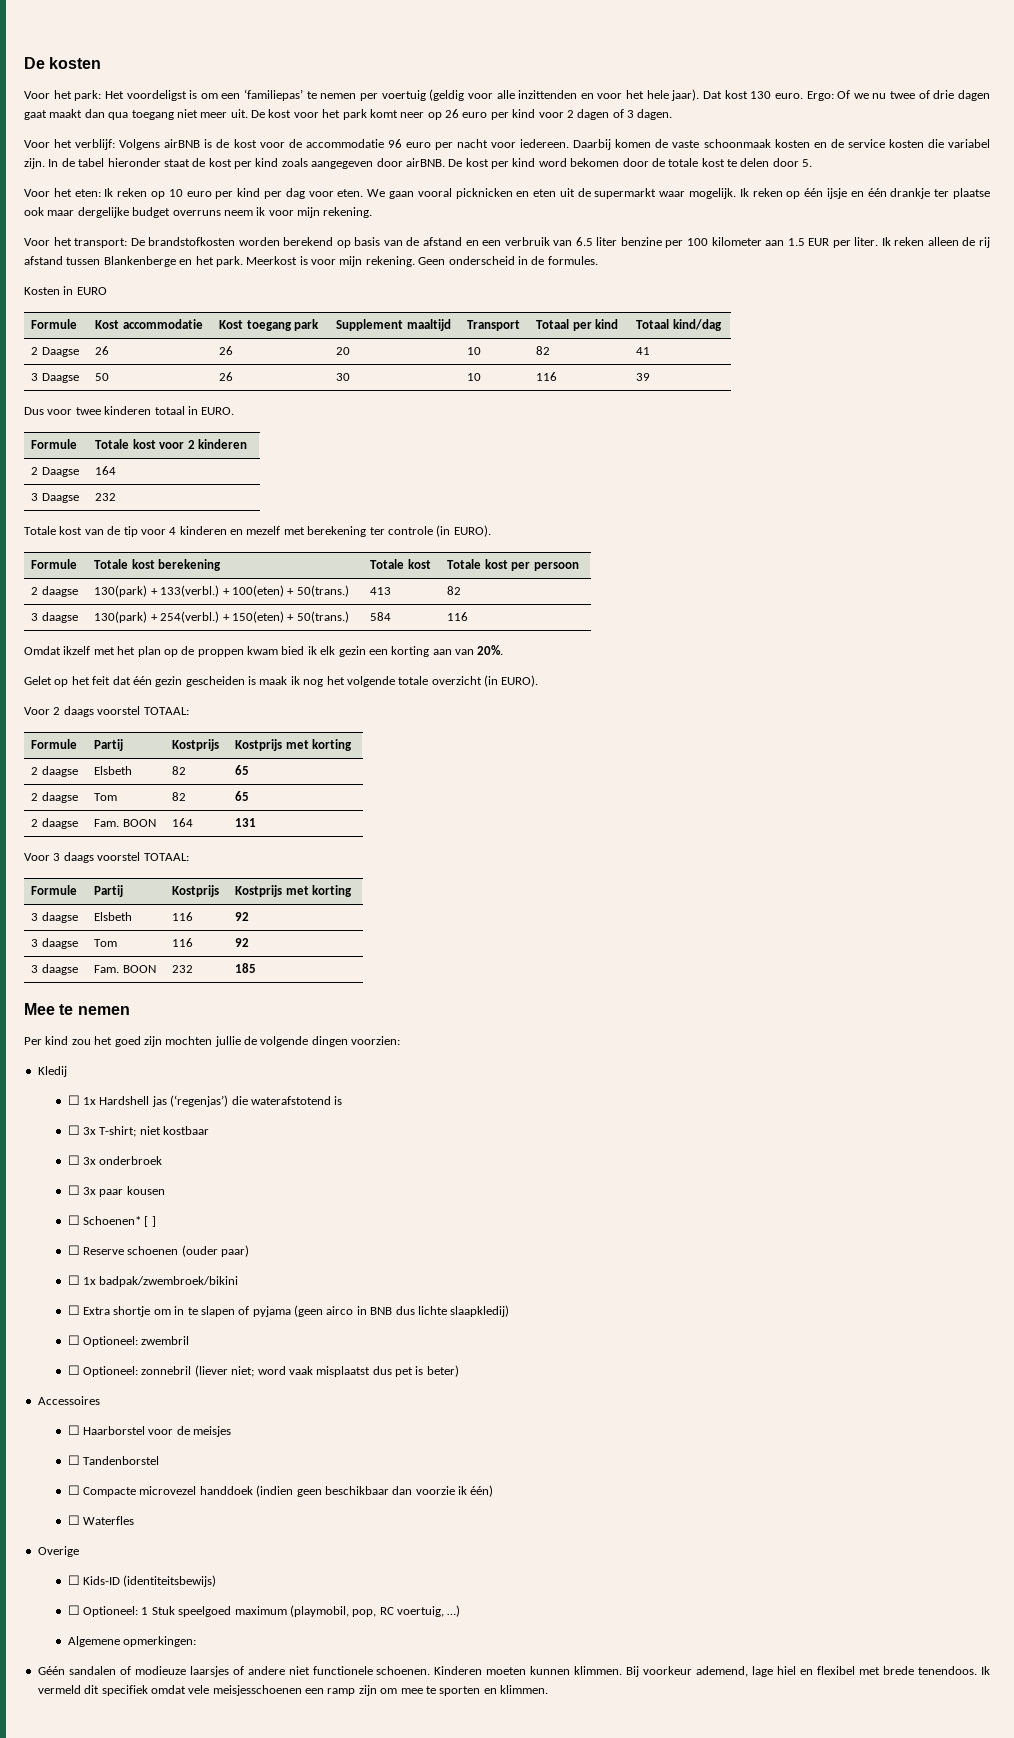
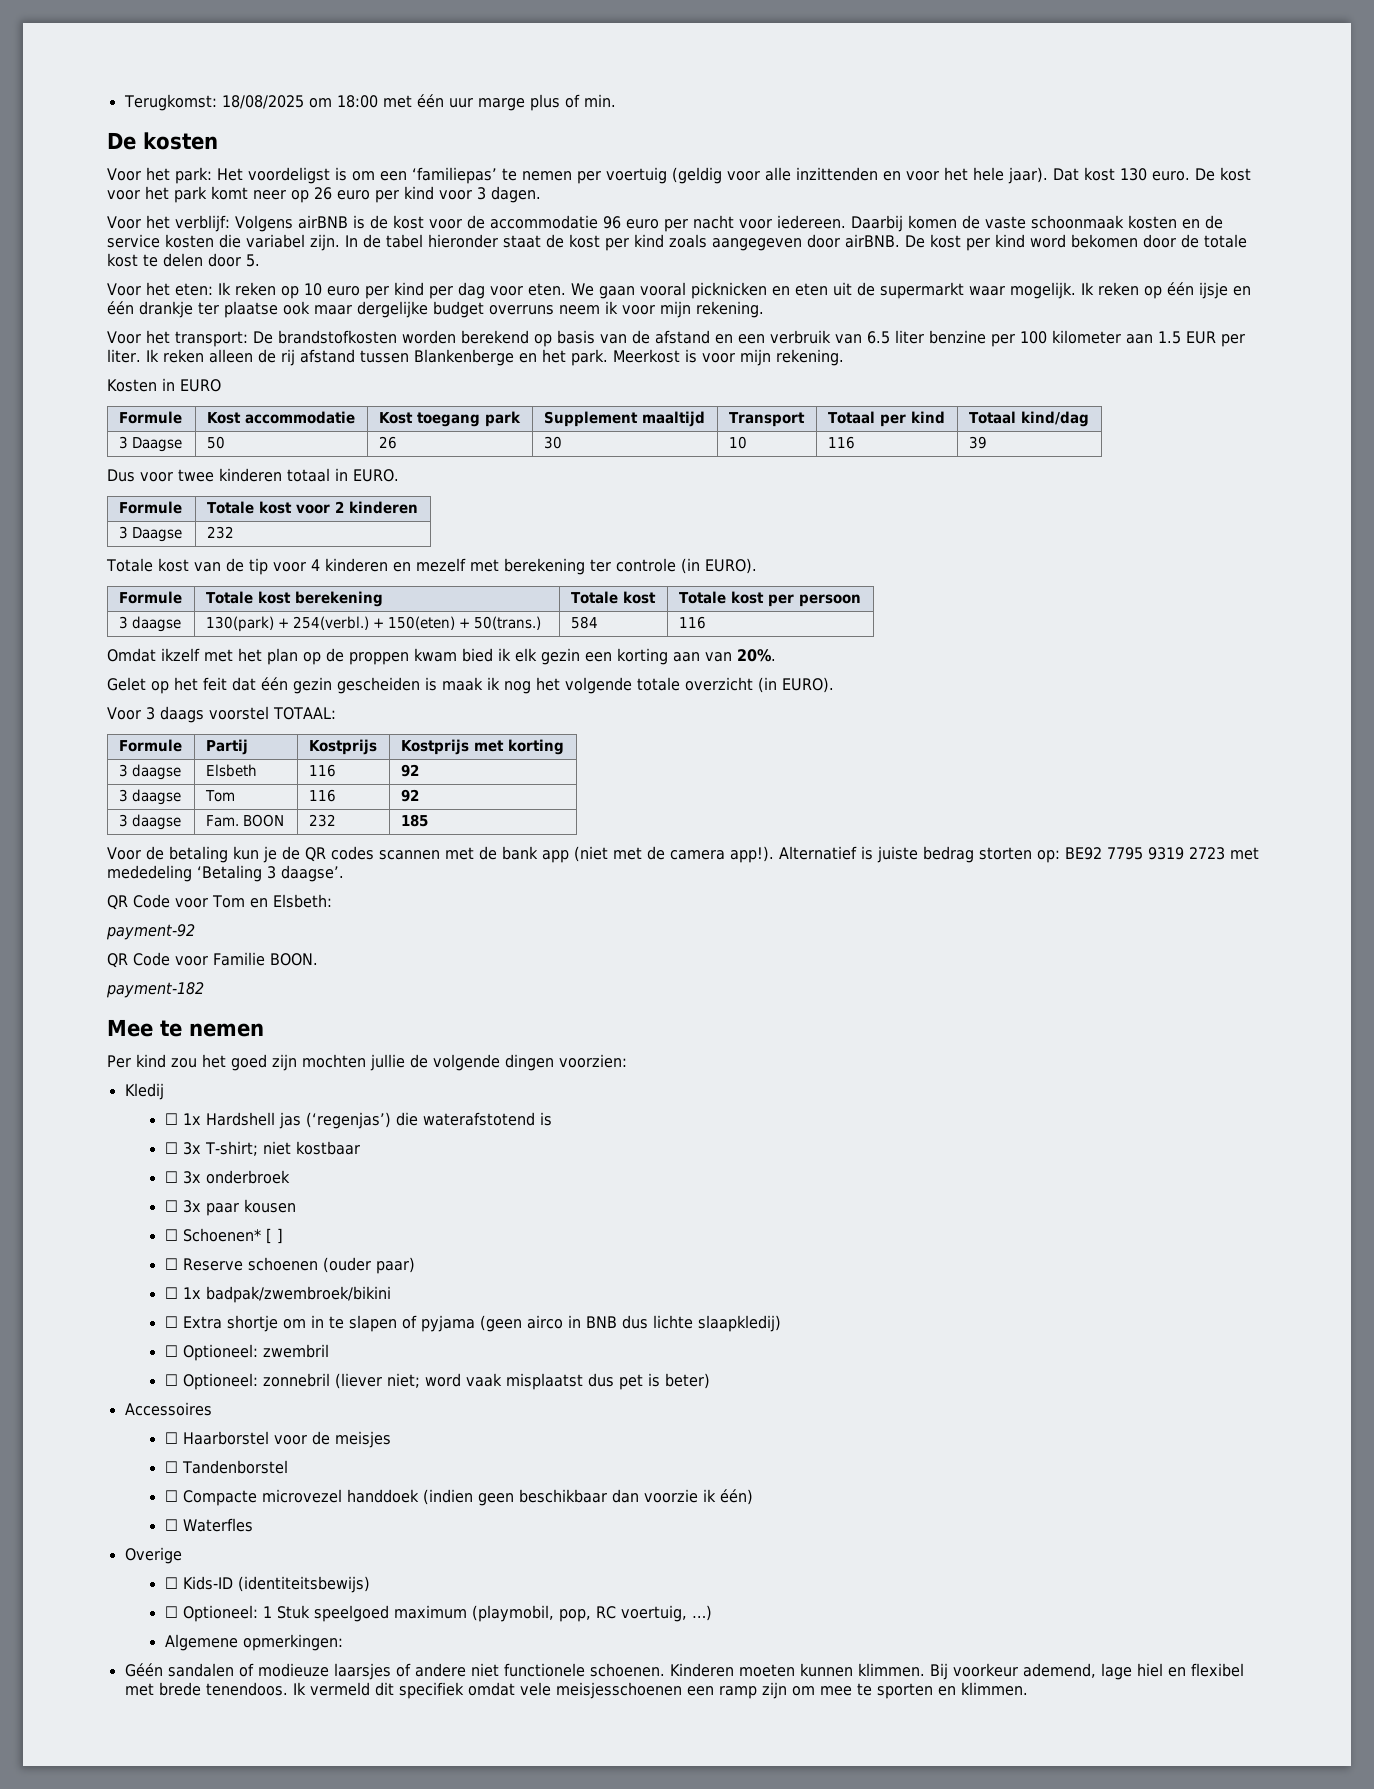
(24, 63) none -> [123,94,616,111] Terugkomst: 18/08/2025 om 18:00 met één uur marge plus of min. //
[806,90,990,101] [24,109,248,120] Ergo: Of we nu twee of drie dagen gaat maakt dan qua toegang niet meer uit. -> (1190, 176) none
[566,109,624,120] 2 dagen of -> (472, 195) none
[418,256,598,265] Geen onderscheid in de formules. -> (844, 357) none
[31,347,79,357] [95,346,110,355] [219,346,234,355] [336,347,351,355] [467,347,482,355] [536,346,551,355] [636,347,651,355] // 2 Daagse | 26 | 26 | 20 | 10 | 82 | 41 -> (1089, 419) none
[31,467,79,477] [95,466,117,475] // 2 Daagse | 164 -> (418, 507) none
[31,586,78,597] [94,585,349,597] [370,587,392,595] [447,586,462,595] // 2 daagse | 130(park) + 133(verbl.) + 100(eten) + 50(trans.) | 413 | 82 -> (861, 600) none
[24,706,189,717] [31,739,78,749] [94,739,124,751] [172,739,220,751] [235,739,353,751] [31,766,78,777] [94,766,133,775] [172,766,187,775] [235,765,250,775] [31,792,78,803] [94,793,118,801] [172,792,187,801] [235,791,250,801] [31,818,78,829] [94,819,156,827] [172,818,194,827] [235,818,257,827] // Voor 2 daags voorstel TOTAAL: // Formule | Partij | Kostprijs | Kostprijs met korting // 2 daagse | Elsbeth | 82 | 65 // 2 daagse | Tom | 82 | 65 // 2 daagse | Fam. BOON | 164 | 131 -> (834, 685) none
(257, 968) none -> [107,846,1259,863] [107,865,344,882] [107,894,332,910] [106,924,195,940] [107,952,318,968] [106,982,204,998] // Voor de betaling kun je de QR codes scannen met de bank app (niet met de camera app!). Alternatief is juiste bedrag storten op: BE92 7795 9319 2723 met mededeling ‘Betaling 3 daagse’. // QR Code voor Tom en Elsbeth: // payment-92 // QR Code voor Familie BOON. // payment-182

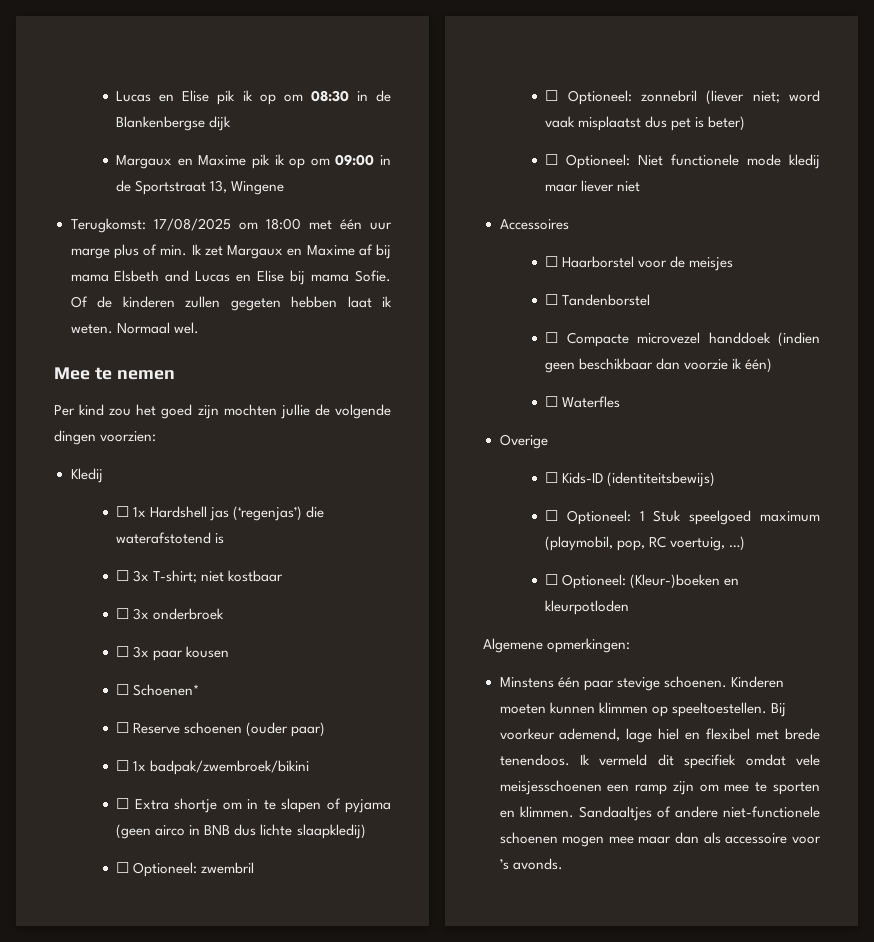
[123,94,304,111] Terugkomst: 18/08/2025 -> [116,90,391,105] [116,116,232,131] [116,154,392,169] [116,180,285,195] [70,218,231,233] Lucas en Elise pik ik op om 08:30 in de Blankenbergse dijk // Margaux en Maxime pik ik op om 09:00 in de Sportstraat 13, Wingene // Terugkomst: 17/08/2025
[107,132,218,150] [107,167,1251,184] [107,186,541,203] [107,215,1223,232] [107,234,1247,251] [107,253,260,267] [107,282,1251,299] [107,301,764,318] [107,330,1245,347] [107,349,844,366] [107,378,221,392] [118,411,182,424] [206,411,355,424] [378,411,521,427] [543,411,705,427] [728,412,805,427] [827,411,945,427] [968,411,1089,427] [118,436,182,452] [206,436,225,449] [378,436,397,449] [543,436,562,449] [728,436,747,449] [827,436,855,449] [968,436,987,449] [107,468,399,482] [118,501,182,514] [206,501,418,514] [118,526,182,542] [206,526,234,539] [106,558,757,575] [118,591,182,604] [205,591,383,607] [570,591,656,604] [678,591,861,607] [118,616,181,632] [205,616,541,632] [570,616,598,629] [678,616,706,629] [107,648,776,665] [107,677,834,694] [107,706,336,723] [118,739,182,752] [205,739,248,755] [308,739,377,755] [400,739,564,755] [118,764,181,780] [205,764,257,777] [308,764,336,777] [400,764,419,777] [118,789,181,805] [204,790,235,802] [308,789,336,802] [400,789,419,802] [118,814,181,830] [205,814,284,827] [308,814,336,827] [400,814,428,827] [107,846,1259,863] [107,865,344,882] [107,894,332,910] [106,924,195,940] [107,952,318,968] [106,982,204,998] // De kosten // Voor het park: Het voordeligst is om een ‘familiepas’ te nemen per voertuig (geldig voor alle inzittenden en voor het hele jaar). Dat kost 130 euro. De kost voor het park komt neer op 26 euro per kind voor 3 dagen. // Voor het verblijf: Volgens airBNB is de kost voor de accommodatie 96 euro per nacht voor iedereen. Daarbij komen de vaste schoonmaak kosten en de service kosten die variabel zijn. In de tabel hieronder staat de kost per kind zoals aangegeven door airBNB. De kost per kind word bekomen door de totale kost te delen door 5. // Voor het eten: Ik reken op 10 euro per kind per dag voor eten. We gaan vooral picknicken en eten uit de supermarkt waar mogelijk. Ik reken op één ijsje en één drankje ter plaatse ook maar dergelijke budget overruns neem ik voor mijn rekening. // Voor het transport: De brandstofkosten worden berekend op basis van de afstand en een verbruik van 6.5 liter benzine per 100 kilometer aan 1.5 EUR per liter. Ik reken alleen de rij afstand tussen Blankenberge en het park. Meerkost is voor mijn rekening. // Kosten in EURO // Formule | Kost accommodatie | Kost toegang park | Supplement maaltijd | Transport | Totaal per kind | Totaal kind/dag // 3 Daagse | 50 | 26 | 30 | 10 | 116 | 39 // Dus voor twee kinderen totaal in EURO. // Formule | Totale kost voor 2 kinderen // 3 Daagse | 232 // Totale kost van de tip voor 4 kinderen en mezelf met berekening ter controle (in EURO). // Formule | Totale kost berekening | Totale kost | Totale kost per persoon // 3 daagse | 130(park) + 254(verbl.) + 150(eten) + 50(trans.) | 584 | 116 // Omdat ikzelf met het plan op de proppen kwam bied ik elk gezin een korting aan van 20%. // Gelet op het feit dat één gezin gescheiden is maak ik nog het volgende totale overzicht (in EURO). // Voor 3 daags voorstel TOTAAL: // Formule | Partij | Kostprijs | Kostprijs met korting // 3 daagse | Elsbeth | 116 | 92 // 3 daagse | Tom | 116 | 92 // 3 daagse | Fam. BOON | 232 | 185 // Voor de betaling kun je de QR codes scannen met de bank app (niet met de camera app!). Alternatief is juiste bedrag storten op: BE92 7795 9319 2723 met mededeling ‘Betaling 3 daagse’. // QR Code voor Tom en Elsbeth: // payment-92 // QR Code voor Familie BOON. // payment-182 -> [191,244,391,259] [70,270,391,285] [70,296,392,311] [70,322,199,334] Ik zet Margaux en Maxime af bij mama Elsbeth and Lucas en Elise bij mama Sofie. Of de kinderen zullen gegeten hebben laat ik weten. Normaal wel.
[265,1228,283,1244] [ ] -> (200, 690) none
(710, 1381) none -> [545,154,820,169] [545,180,641,192] // ☐ Optioneel: Niet functionele mode kledij maar liever niet
[164,1634,343,1651] [124,1663,585,1680] Algemene opmerkingen: // Géén sandalen of modieuze laarsjes of andere niet functionele -> [545,574,740,589] [545,600,630,615] [483,638,631,653] [499,677,660,691] ☐ Optioneel: (Kleur-)boeken en kleurpotloden // Algemene opmerkingen: // Minstens één paar stevige
[857,1663,925,1677] klimmen. -> [598,702,767,717] klimmen op speeltoestellen.
(1028, 1689) none -> [578,806,820,821] [499,832,821,847] [499,858,563,870] Sandaaltjes of andere niet-functionele schoenen mogen mee maar dan als accessoire voor ’s avonds.

